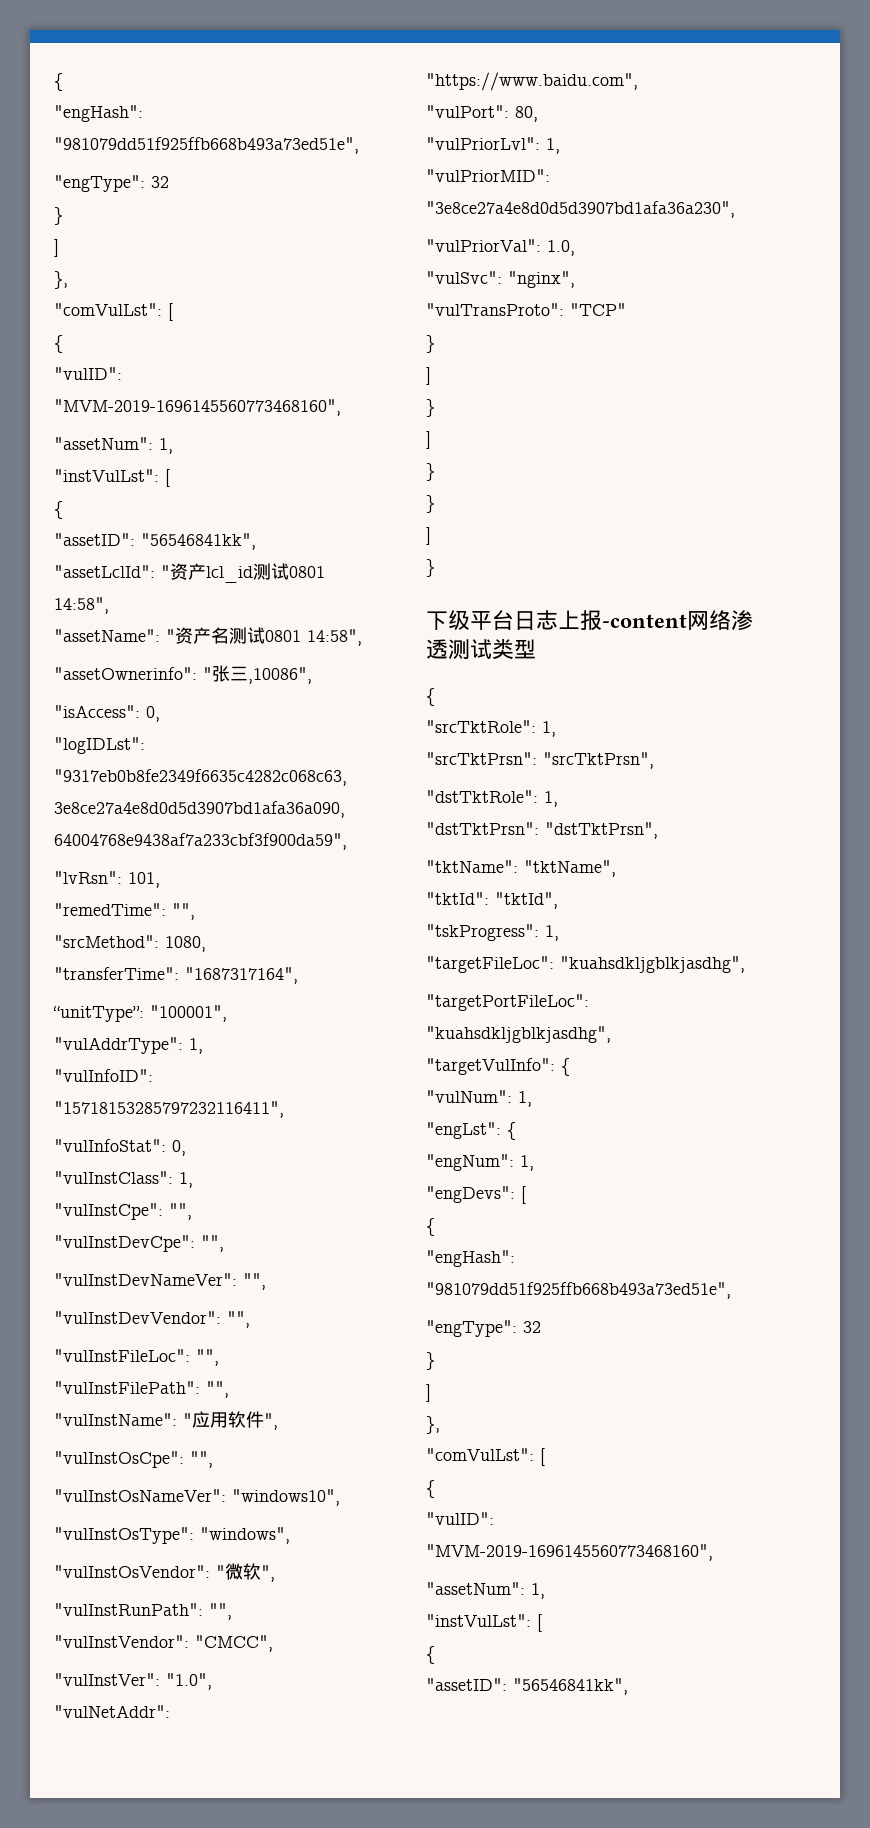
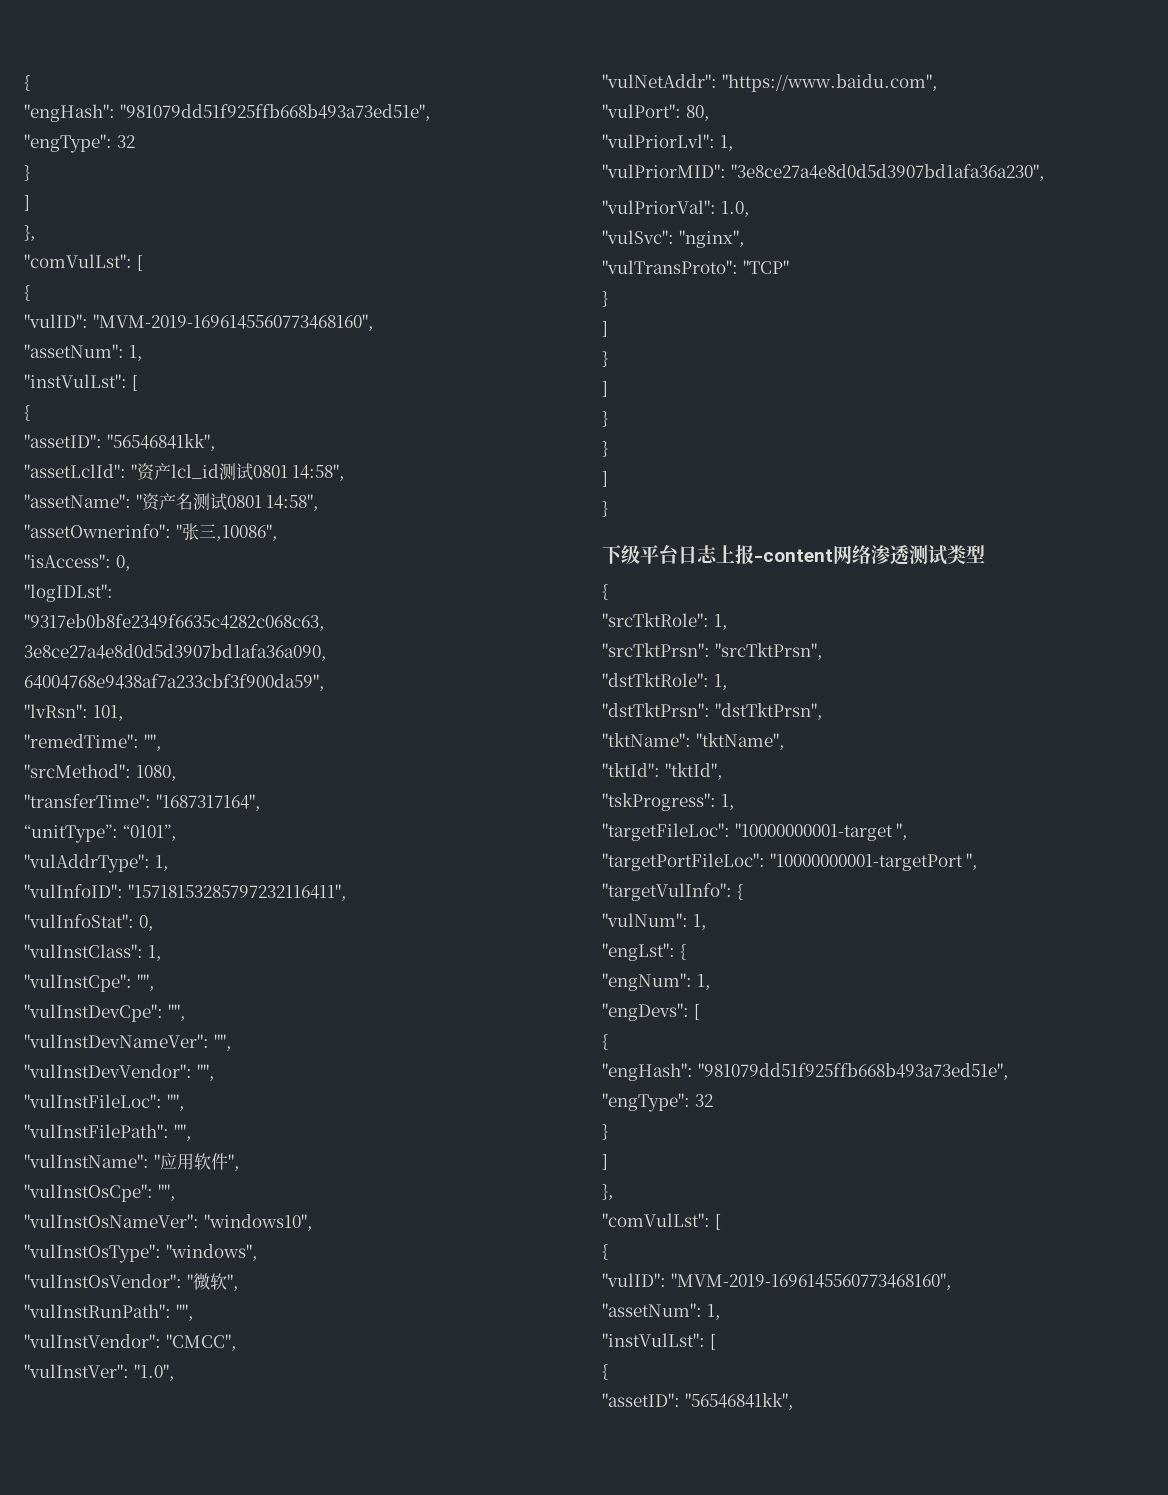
[150,1005,227,1022] "100001", -> [122,824,177,841] “0101”,
[560,956,745,973] "kuahsdkljgblkjasdhg", -> [734,823,909,841] "10000000001-target ",
[426,1026,611,1043] "kuahsdkljgblkjasdhg", -> [769,853,979,871] "10000000001-targetPort ",

